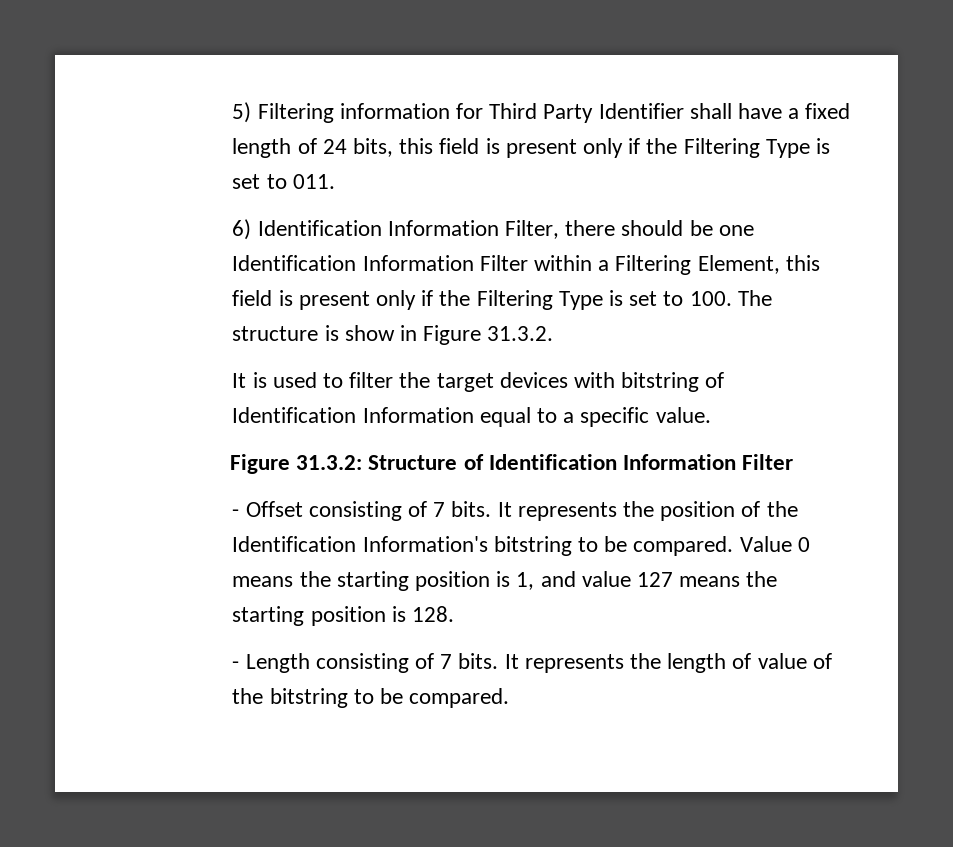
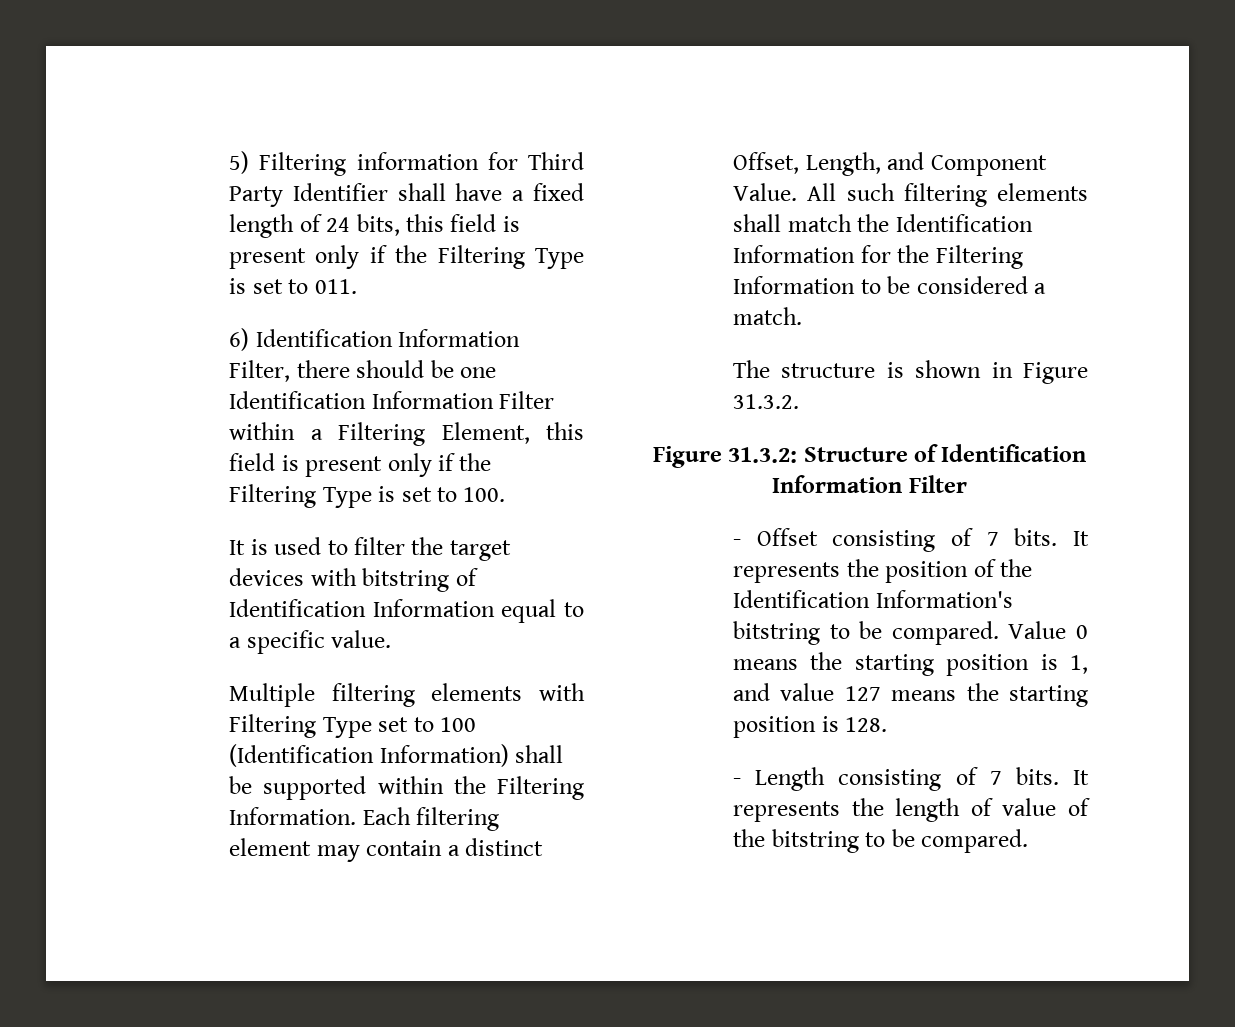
[737,290,772,306] [232,325,554,345] The structure is show in Figure 31.3.2. -> (506, 494) none
(711, 415) none -> [229,683,585,707] [229,714,476,738] [229,744,564,767] [229,776,584,800] [229,807,500,831] [229,838,543,862] [733,152,1047,176] [733,183,1088,207] [733,214,1033,232] [733,245,1023,269] [733,276,1046,294] [733,307,803,325] [733,360,1088,384] [733,394,800,409] // Multiple filtering elements with Filtering Type set to 100 (Identification Information) shall be supported within the Filtering Information. Each filtering element may contain a distinct Offset, Length, and Component Value. All such filtering elements shall match the Identification Information for the Filtering Information to be considered a match. // The structure is shown in Figure 31.3.2.

